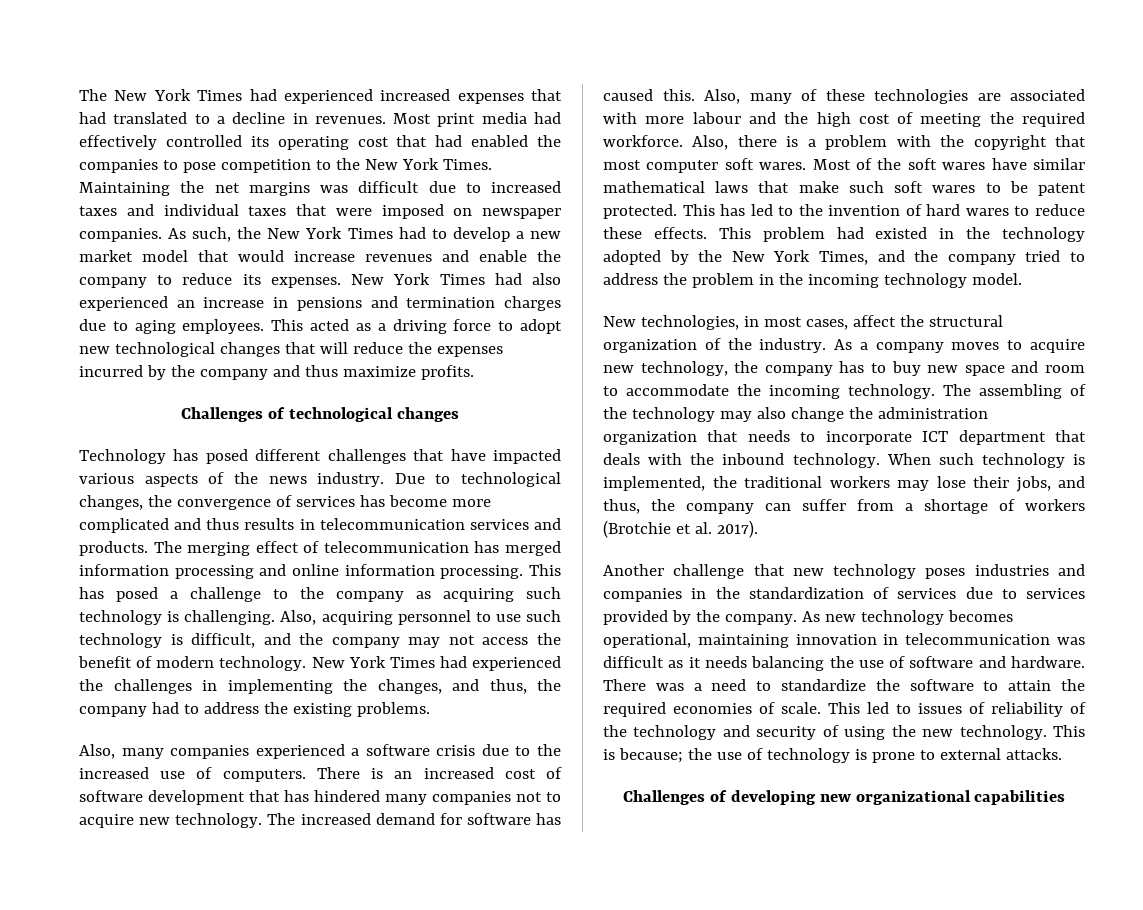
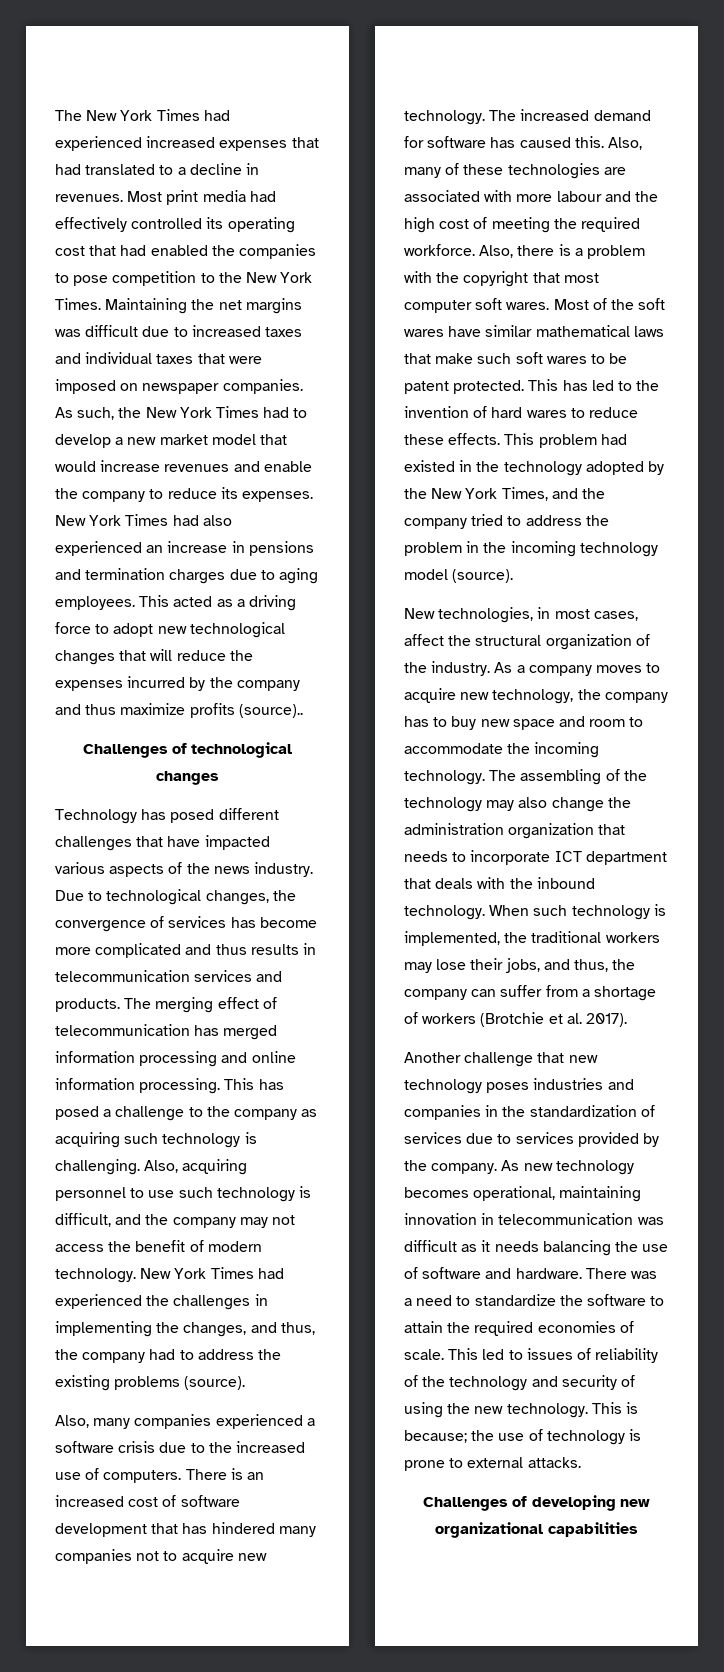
[420,365,474,380] profits. -> [189,703,303,718] profits (source)..
[356,702,430,717] problems. -> [114,1376,246,1390] problems (source).
[971,273,1022,285] model. -> [404,569,514,583] model (source).

